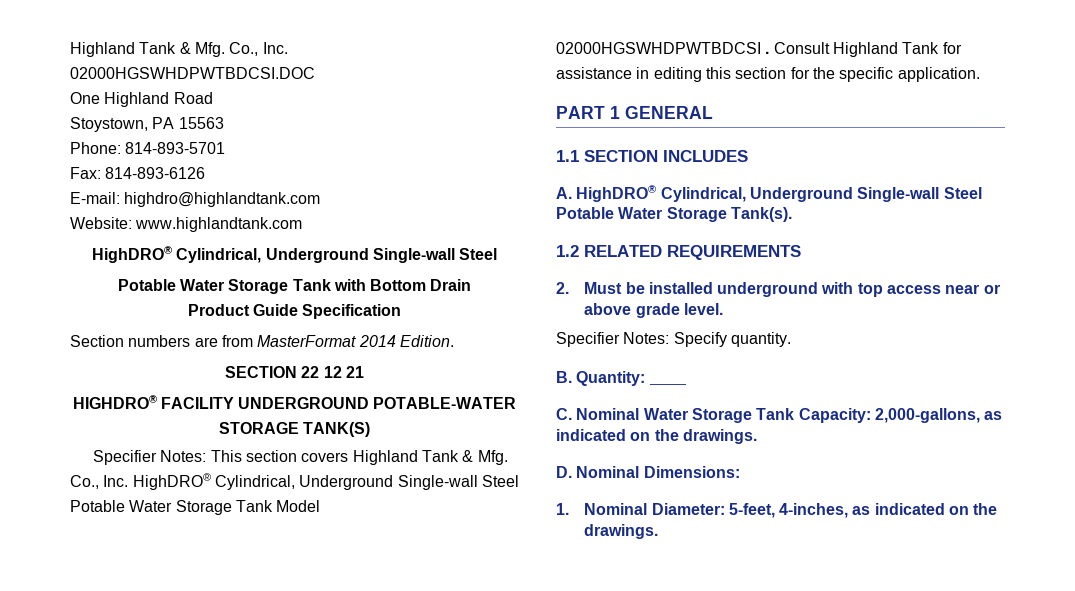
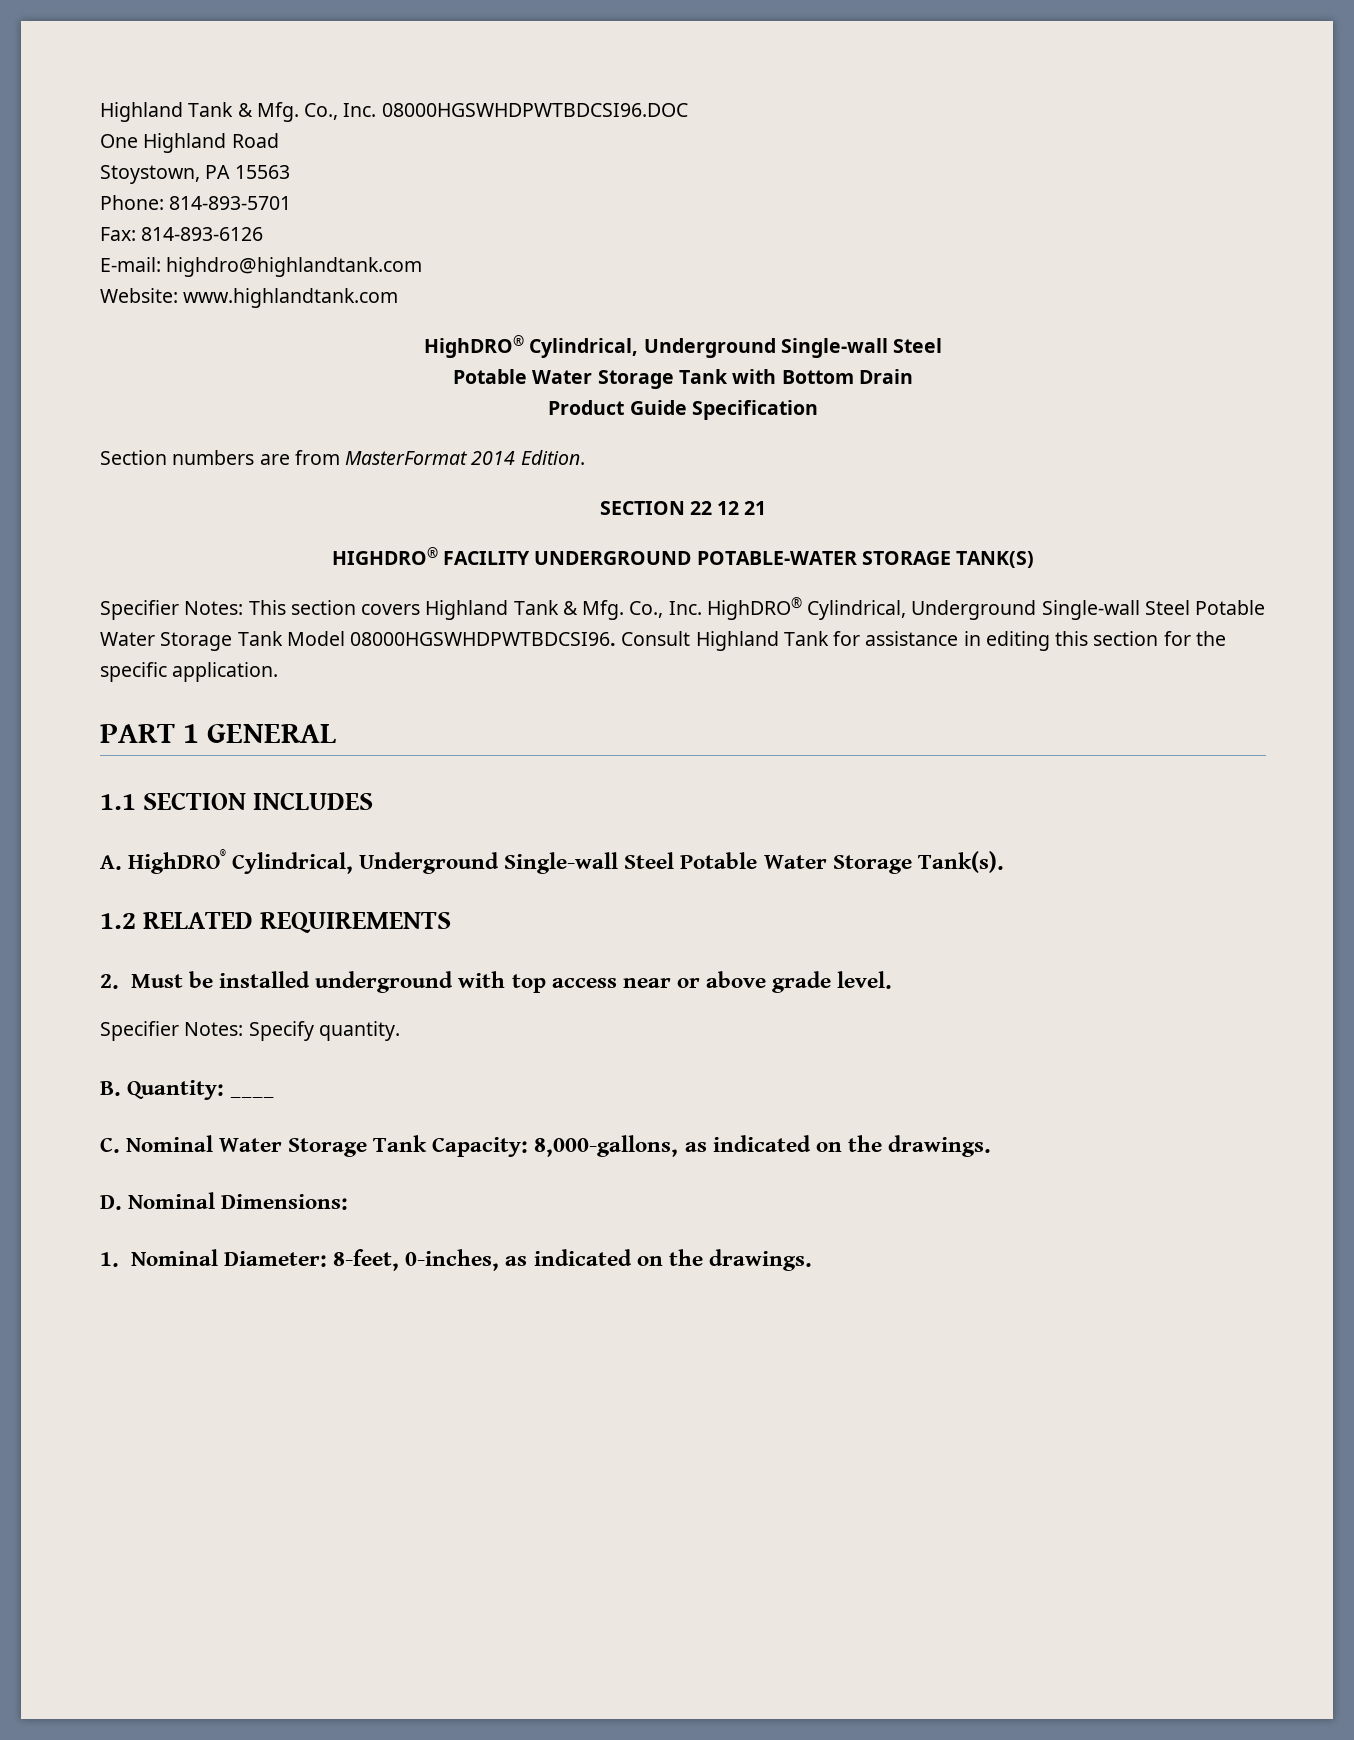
[70,42,288,57] [70,67,315,79] Highland Tank & Mfg. Co., Inc. 02000HGSWHDPWTBDCSI.DOC -> [100,102,688,122] Highland Tank & Mfg. Co., Inc. 08000HGSWHDPWTBDCSI96.DOC
[556,42,770,54] 02000HGSWHDPWTBDCSI . -> [350,632,617,646] 08000HGSWHDPWTBDCSI96.
[874,408,980,423] 2,000-gallons, -> [534,1135,679,1157] 8,000-gallons,
[728,503,849,518] 5-feet, 4-inches, -> [333,1249,500,1271] 8-feet, 0-inches,

